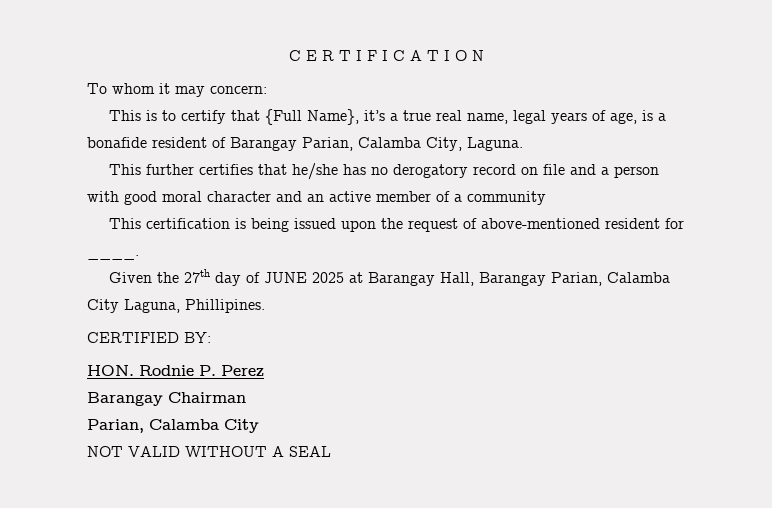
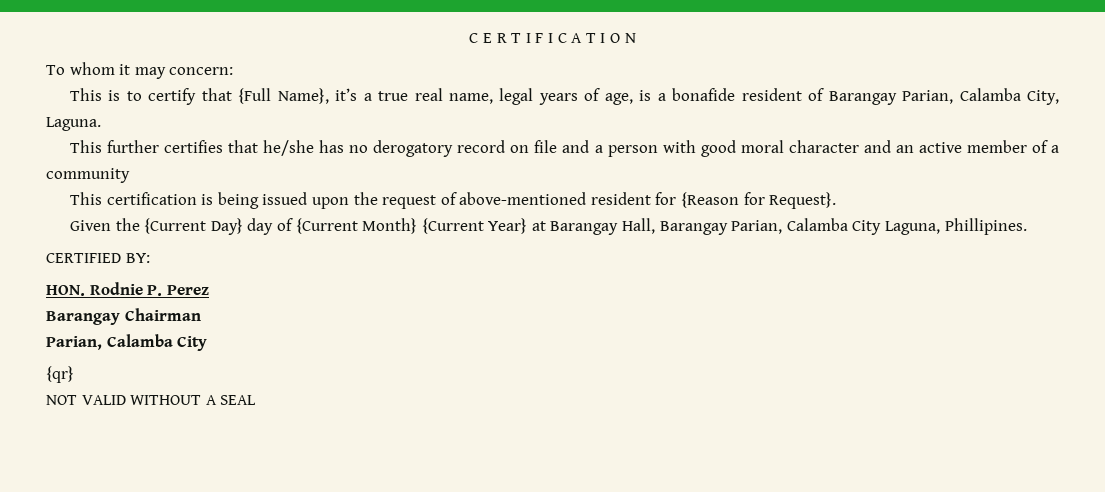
[87,255,139,260] ____. -> [681,192,837,209] {Reason for Request}.
[184,269,345,286] 27th day of JUNE 2025 -> [144,218,528,235] {Current Day} day of {Current Month} {Current Year}
(259, 426) none -> [46,366,74,383] // {qr}

